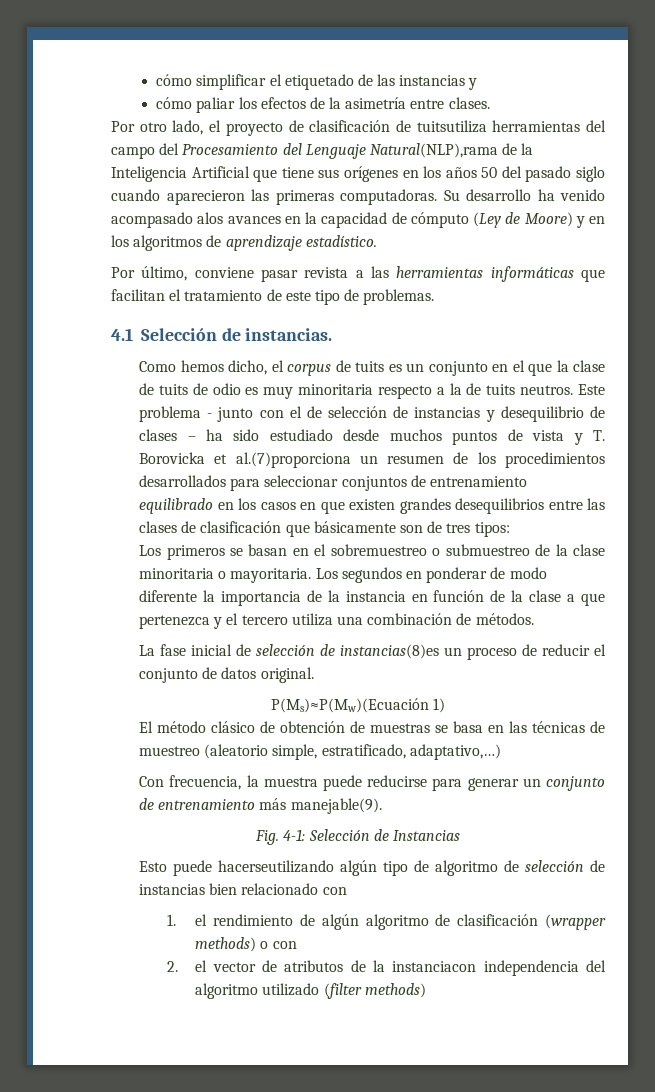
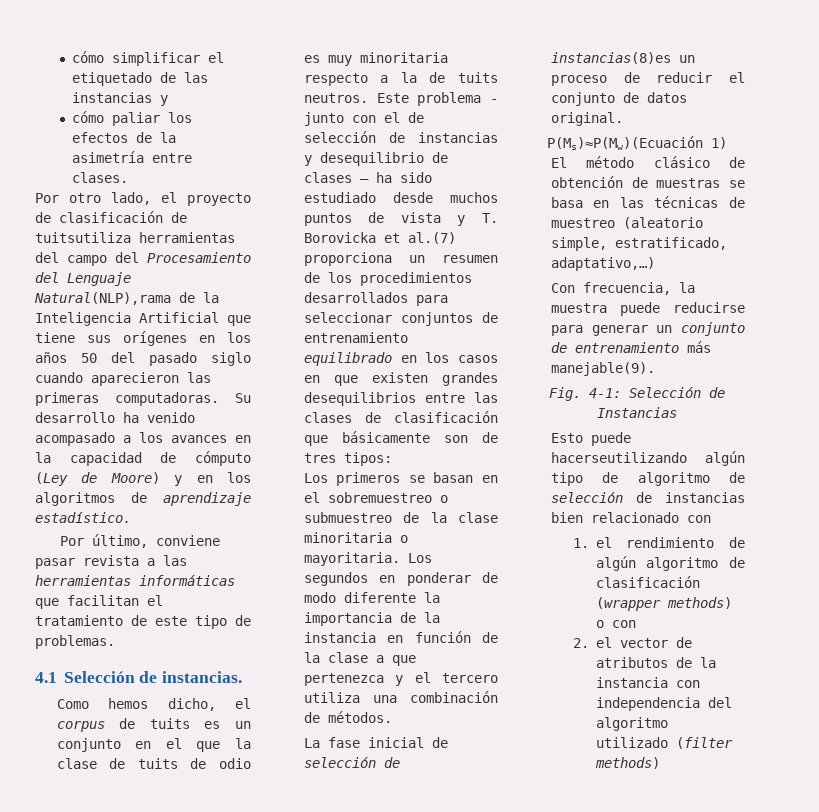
[197,212,224,224] alos -> [123,432,163,443] a los
[235,452,351,468] al.(7)proporciona -> [407,232,456,244] [303,252,392,266] al.(7) proporciona
[392,961,477,972] instanciacon -> [595,677,700,688] instancia con

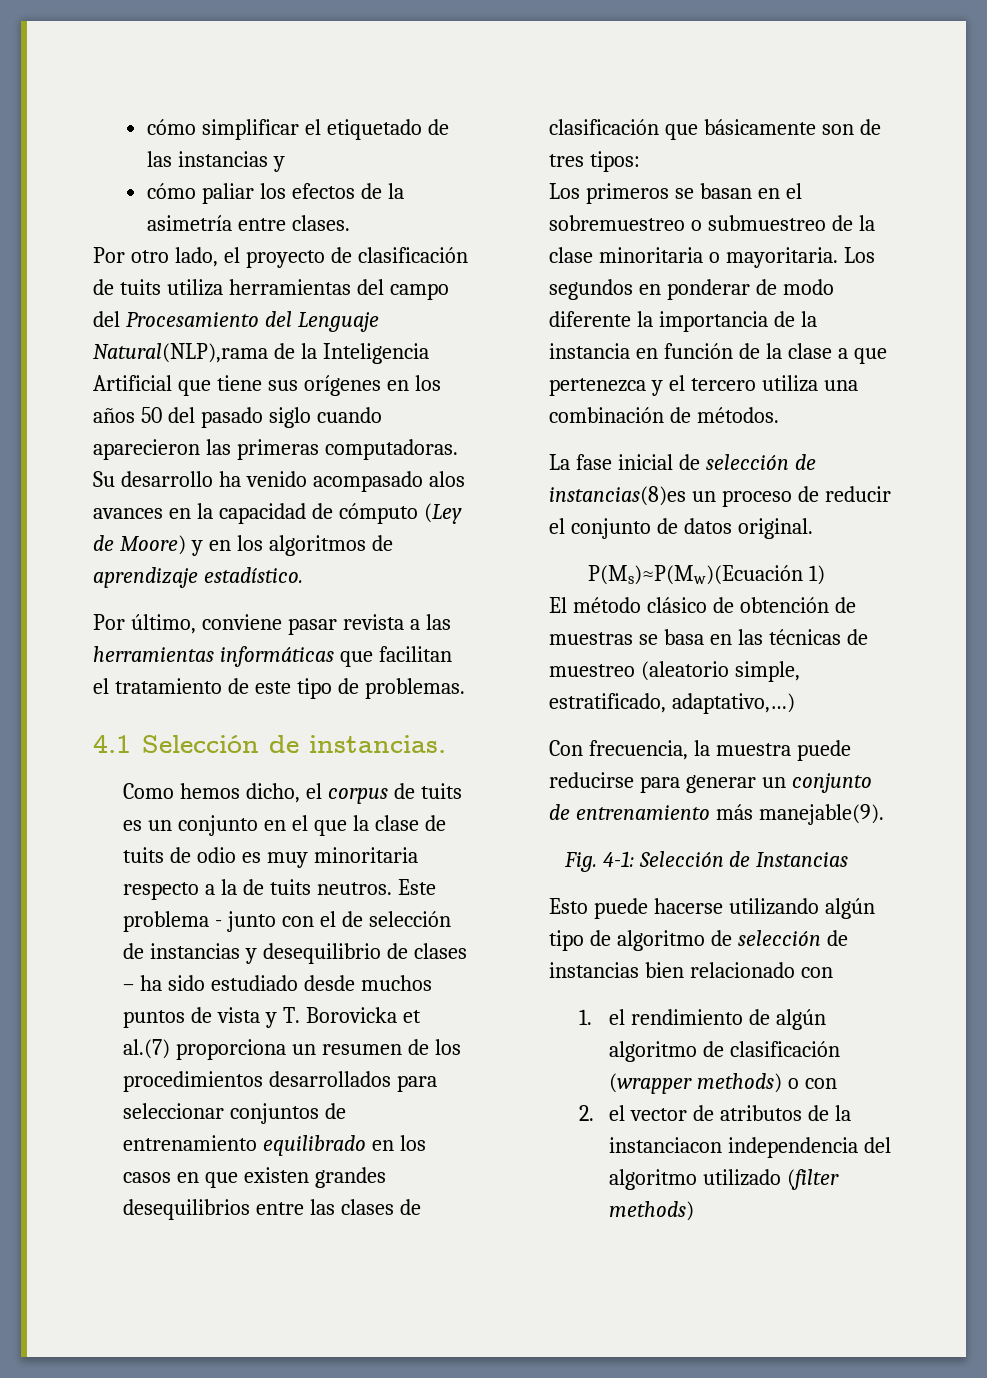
[35,232,131,243] tuitsutiliza -> [119,279,223,296] tuits utiliza
[123,432,163,443] a los -> [428,471,465,487] alos
[550,452,687,463] hacerseutilizando -> [653,898,819,915] hacerse utilizando
[595,677,700,688] instancia con -> [609,1137,723,1153] instanciacon

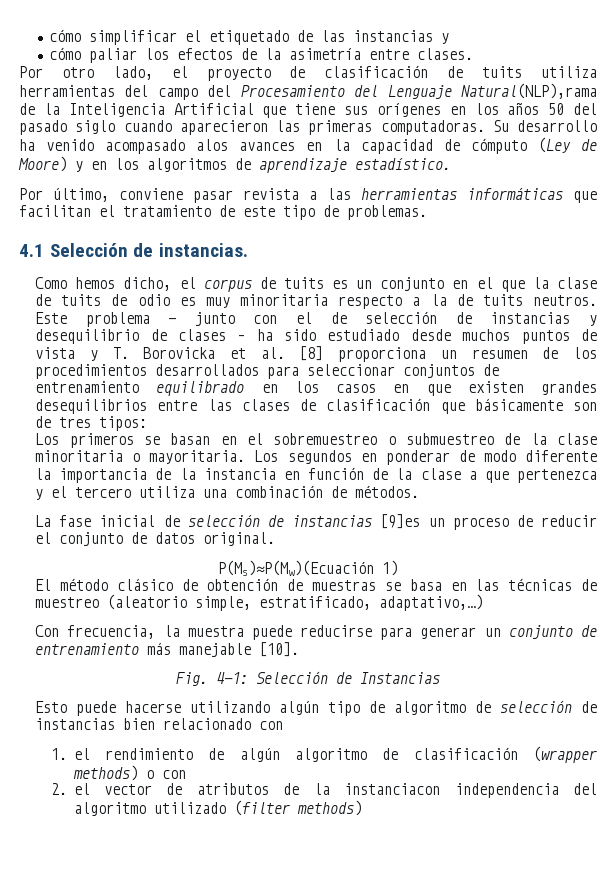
[123,1039,171,1059] al.(7) -> [260,346,324,361] al. [8]
[549,486,687,506] instancias(8)es -> [292,514,421,529] instancias [9]es
[758,804,884,825] manejable(9). -> [179,642,300,657] manejable [10].

